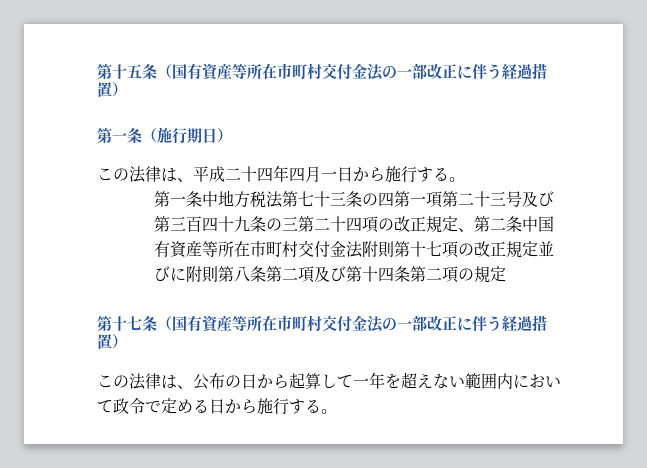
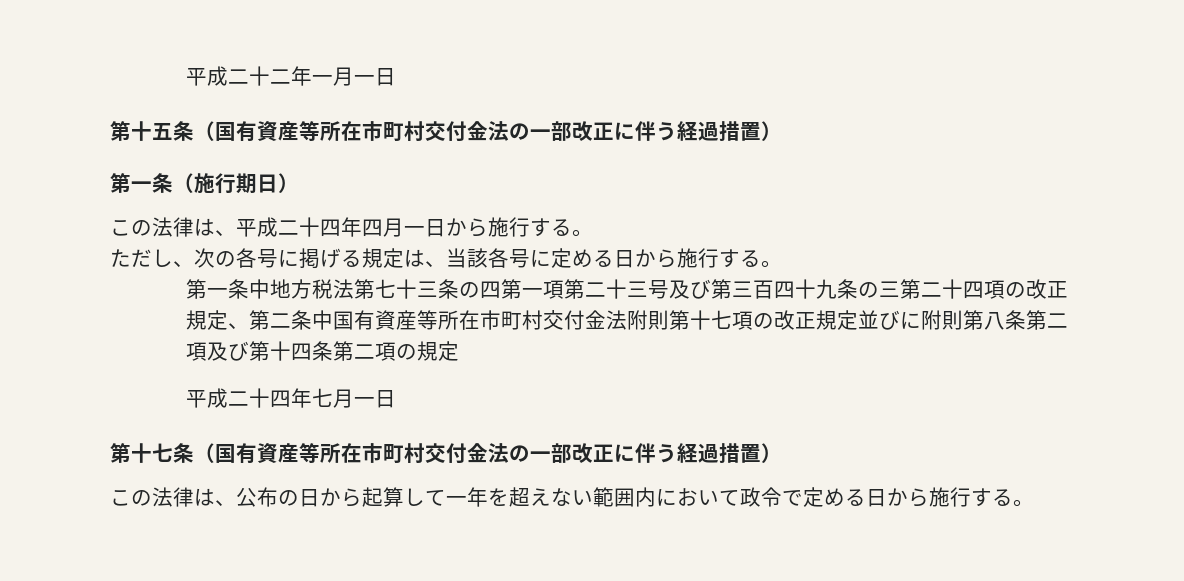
(97, 71) none -> [186,66,397,86] 平成二十二年一月一日 //
(465, 179) none -> [110,248,782,269] // ただし、次の各号に掲げる規定は、当該各号に定める日から施行する。
(507, 274) none -> [186,388,397,408] // 平成二十四年七月一日

